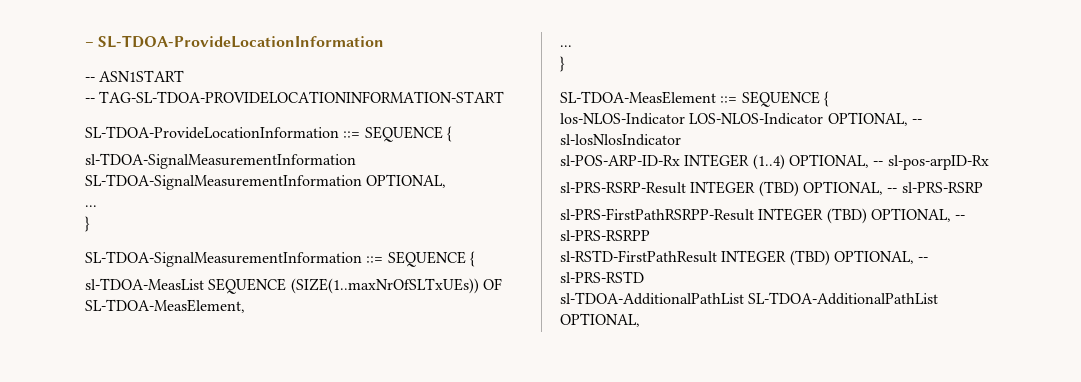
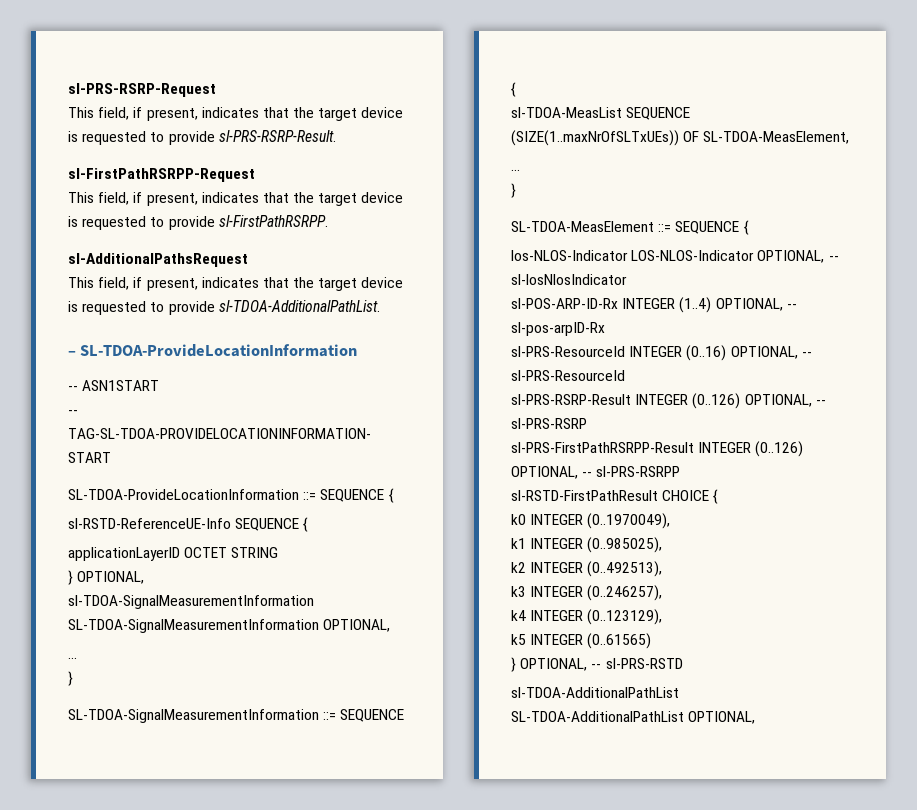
(85, 44) none -> [68,83,216,97] [68,107,404,121] [68,130,336,145] [68,168,255,182] [68,192,404,206] [68,215,328,230] [68,253,248,267] [68,277,404,291] [68,300,380,315] sl-PRS-RSRP-Request // This field, if present, indicates that the target device is requested to provide sl-PRS-RSRP-Result. // sl-FirstPathRSRPP-Request // This field, if present, indicates that the target device is requested to provide sl-FirstPathRSRPP. // sl-AdditionalPathsRequest // This field, if present, indicates that the target device is requested to provide sl-TDOA-AdditionalPathList. //
(452, 134) none -> [68,517,309,532] [68,547,279,561] [68,570,145,585] // sl-RSTD-ReferenceUE-Info SEQUENCE { // applicationLayerID OCTET STRING // } OPTIONAL,
(989, 162) none -> [511,345,812,361] [511,370,625,381] // sl-PRS-ResourceId INTEGER (0..16) OPTIONAL, -- sl-PRS-ResourceId
[758,181,799,197] (TBD) -> [692,393,741,409] (0..126)
[826,208,867,224] (TBD) -> [755,441,804,457] (0..126)
[721,250,830,266] INTEGER (TBD) -> [662,489,719,504] [511,513,671,529] [511,537,663,553] [511,561,663,577] [511,585,663,601] [511,609,663,625] [511,633,652,649] [511,657,516,672] CHOICE { // k0 INTEGER (0..1970049), // k1 INTEGER (0..985025), // k2 INTEGER (0..492513), // k3 INTEGER (0..246257), // k4 INTEGER (0..123129), // k5 INTEGER (0..61565) // }

